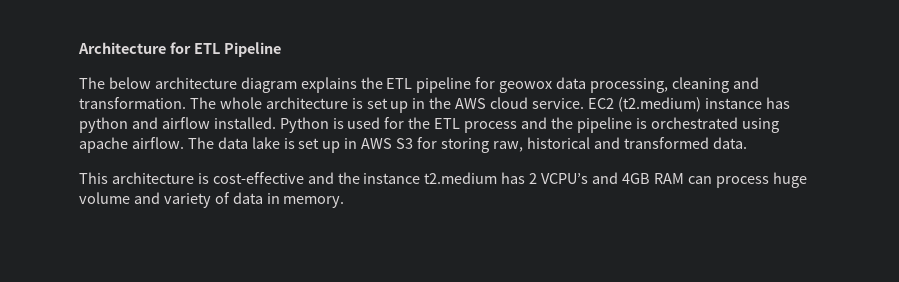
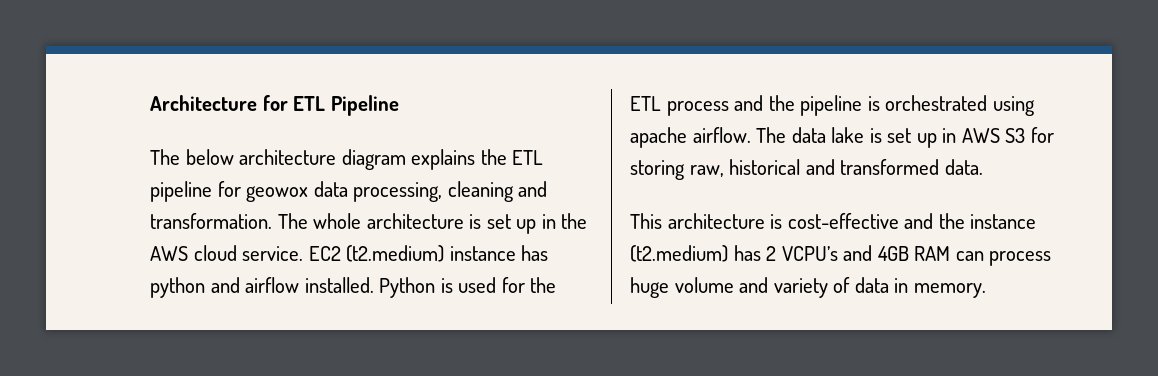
[424,172,498,184] t2.medium -> [630,245,728,262] (t2.medium)

